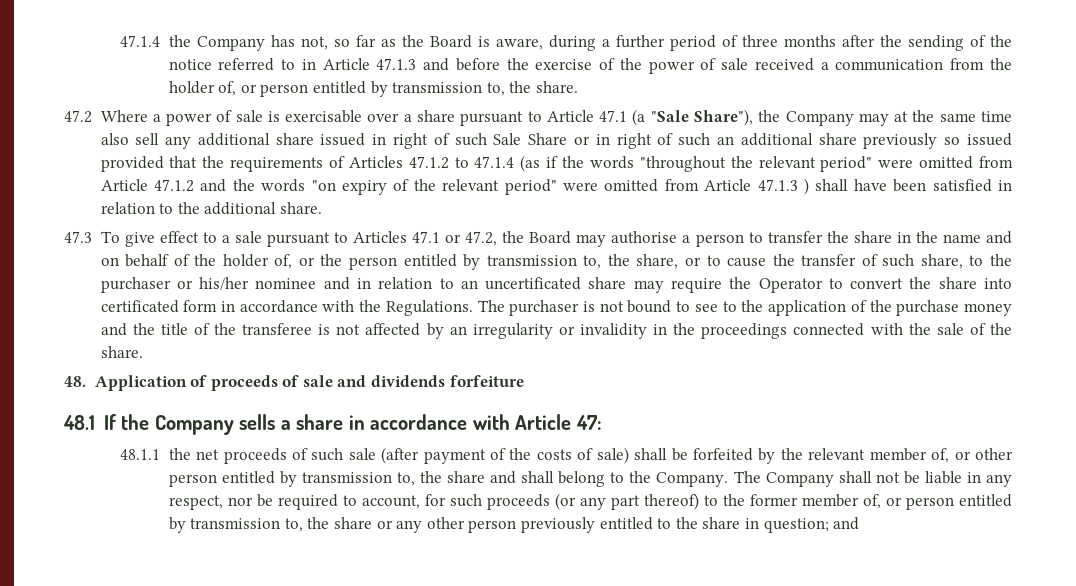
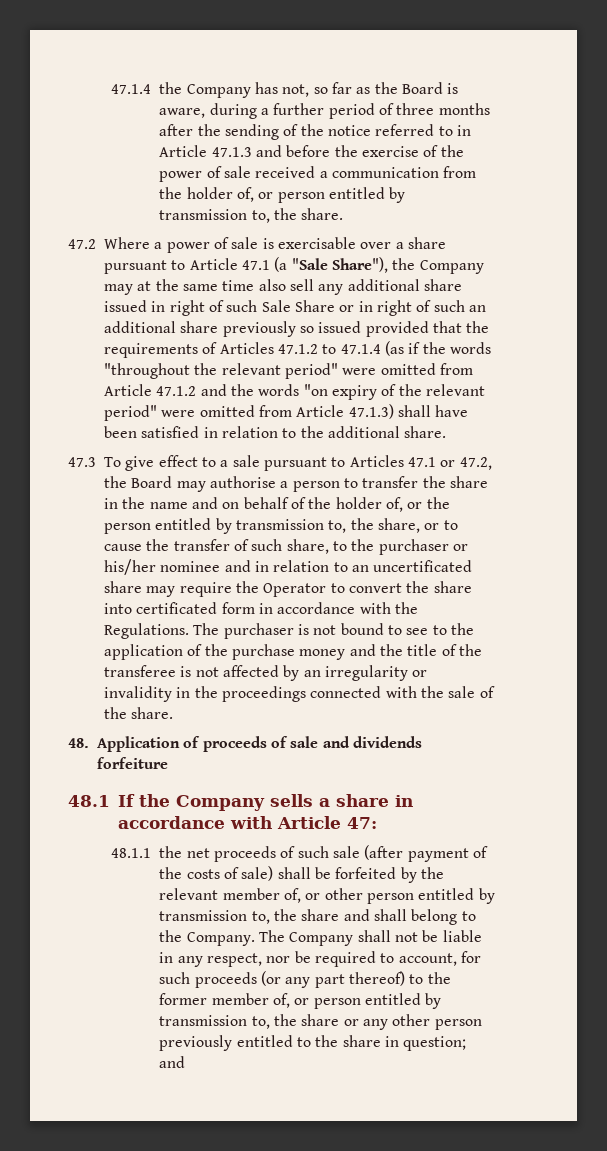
[757,178,809,195] 47.1.3 ) -> [348,404,394,419] 47.1.3)

